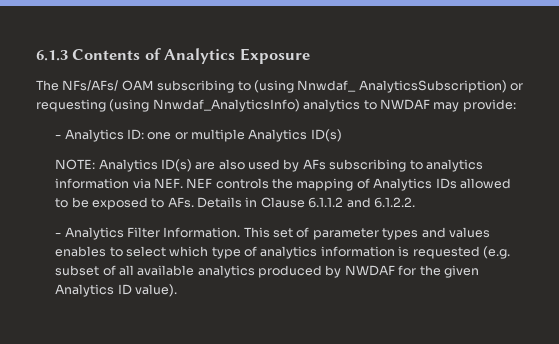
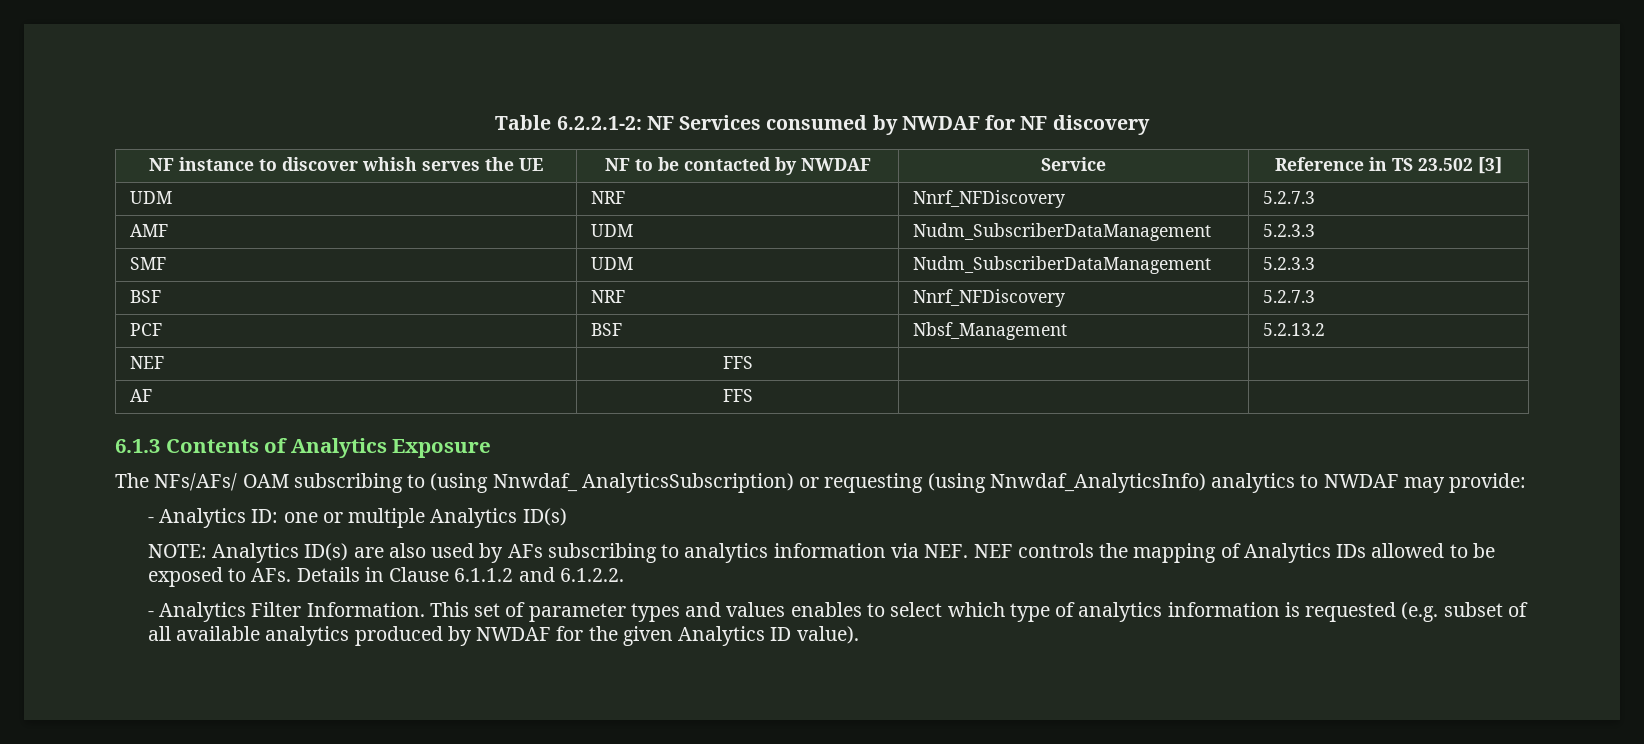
(36, 55) none -> [495,115,1150,135] [149,157,543,171] [604,157,871,175] [1041,157,1106,171] [1275,157,1502,174] [129,191,172,204] [590,191,625,204] [912,190,1065,208] [1262,191,1315,204] [129,224,168,237] [590,224,633,237] [912,223,1211,241] [1262,224,1315,237] [129,257,166,270] [590,257,633,270] [912,256,1211,274] [1262,257,1315,270] [129,290,161,303] [590,290,625,303] [912,289,1065,307] [1262,290,1315,303] [129,323,162,336] [590,323,622,336] [912,322,1067,340] [1262,323,1325,336] [129,356,164,369] [722,356,753,369] [129,389,152,402] [722,389,753,402] Table 6.2.2.1-2: NF Services consumed by NWDAF for NF discovery // NF instance to discover whish serves the UE | NF to be contacted by NWDAF | Service | Reference in TS 23.502 [3] // UDM | NRF | Nnrf_NFDiscovery | 5.2.7.3 // AMF | UDM | Nudm_SubscriberDataManagement | 5.2.3.3 // SMF | UDM | Nudm_SubscriberDataManagement | 5.2.3.3 // BSF | NRF | Nnrf_NFDiscovery | 5.2.7.3 // PCF | BSF | Nbsf_Management | 5.2.13.2 // NEF | FFS | | // AF | FFS | | //

